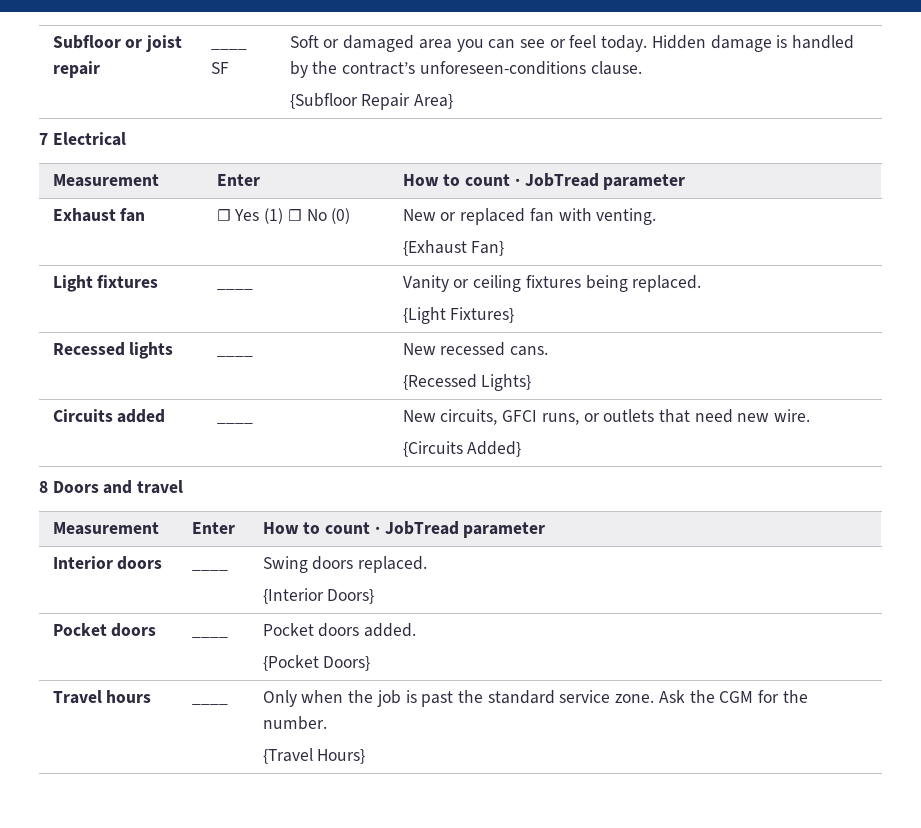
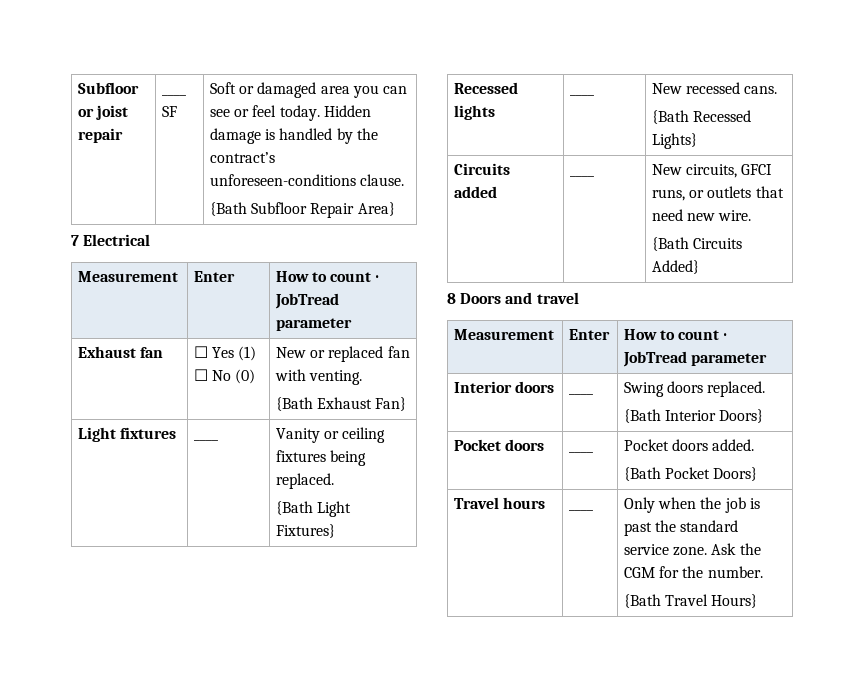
[289,93,358,109] {Subfloor -> [209,202,308,216] {Bath Subfloor
[402,240,467,256] {Exhaust -> [275,397,373,411] {Bath Exhaust
[402,307,446,324] {Light -> [275,501,352,517] {Bath Light
[402,374,477,390] {Recessed -> [651,110,752,124] {Bath Recessed
[402,441,463,457] {Circuits -> [651,237,743,251] {Bath Circuits
[262,588,324,604] {Interior -> [623,409,717,423] {Bath Interior
[262,655,319,671] {Pocket -> [623,467,711,481] {Bath Pocket
[262,748,313,764] {Travel -> [623,594,709,608] {Bath Travel

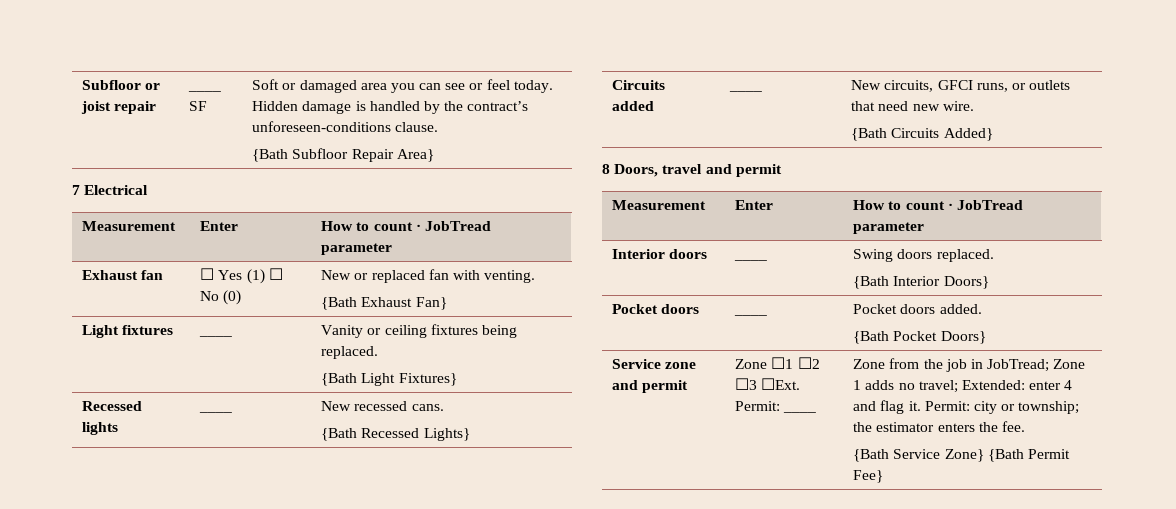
[460,292,579,304] Doors and travel -> [614,164,782,177] Doors, travel and permit
[453,497,546,509] [568,509,593,511] [623,497,760,513] [623,520,739,536] [623,543,761,556] [623,566,763,578] [623,594,758,608] Travel hours | ____ | Only when the job is past the standard service zone. Ask the CGM for the number. // {Bath Travel Hours} -> [612,359,697,369] [612,380,689,393] [735,357,820,369] [735,378,801,390] [735,401,781,411] [783,411,817,413] [853,358,1086,372] [853,380,1073,393] [853,400,1080,414] [853,421,1025,432] [853,449,1070,462] [853,470,884,483] Service zone and permit | Zone ☐1 ☐2 ☐3 ☐Ext. Permit: ____ | Zone from the job in JobTread; Zone 1 adds no travel; Extended: enter 4 and flag it. Permit: city or township; the estimator enters the fee. // {Bath Service Zone} {Bath Permit Fee}

